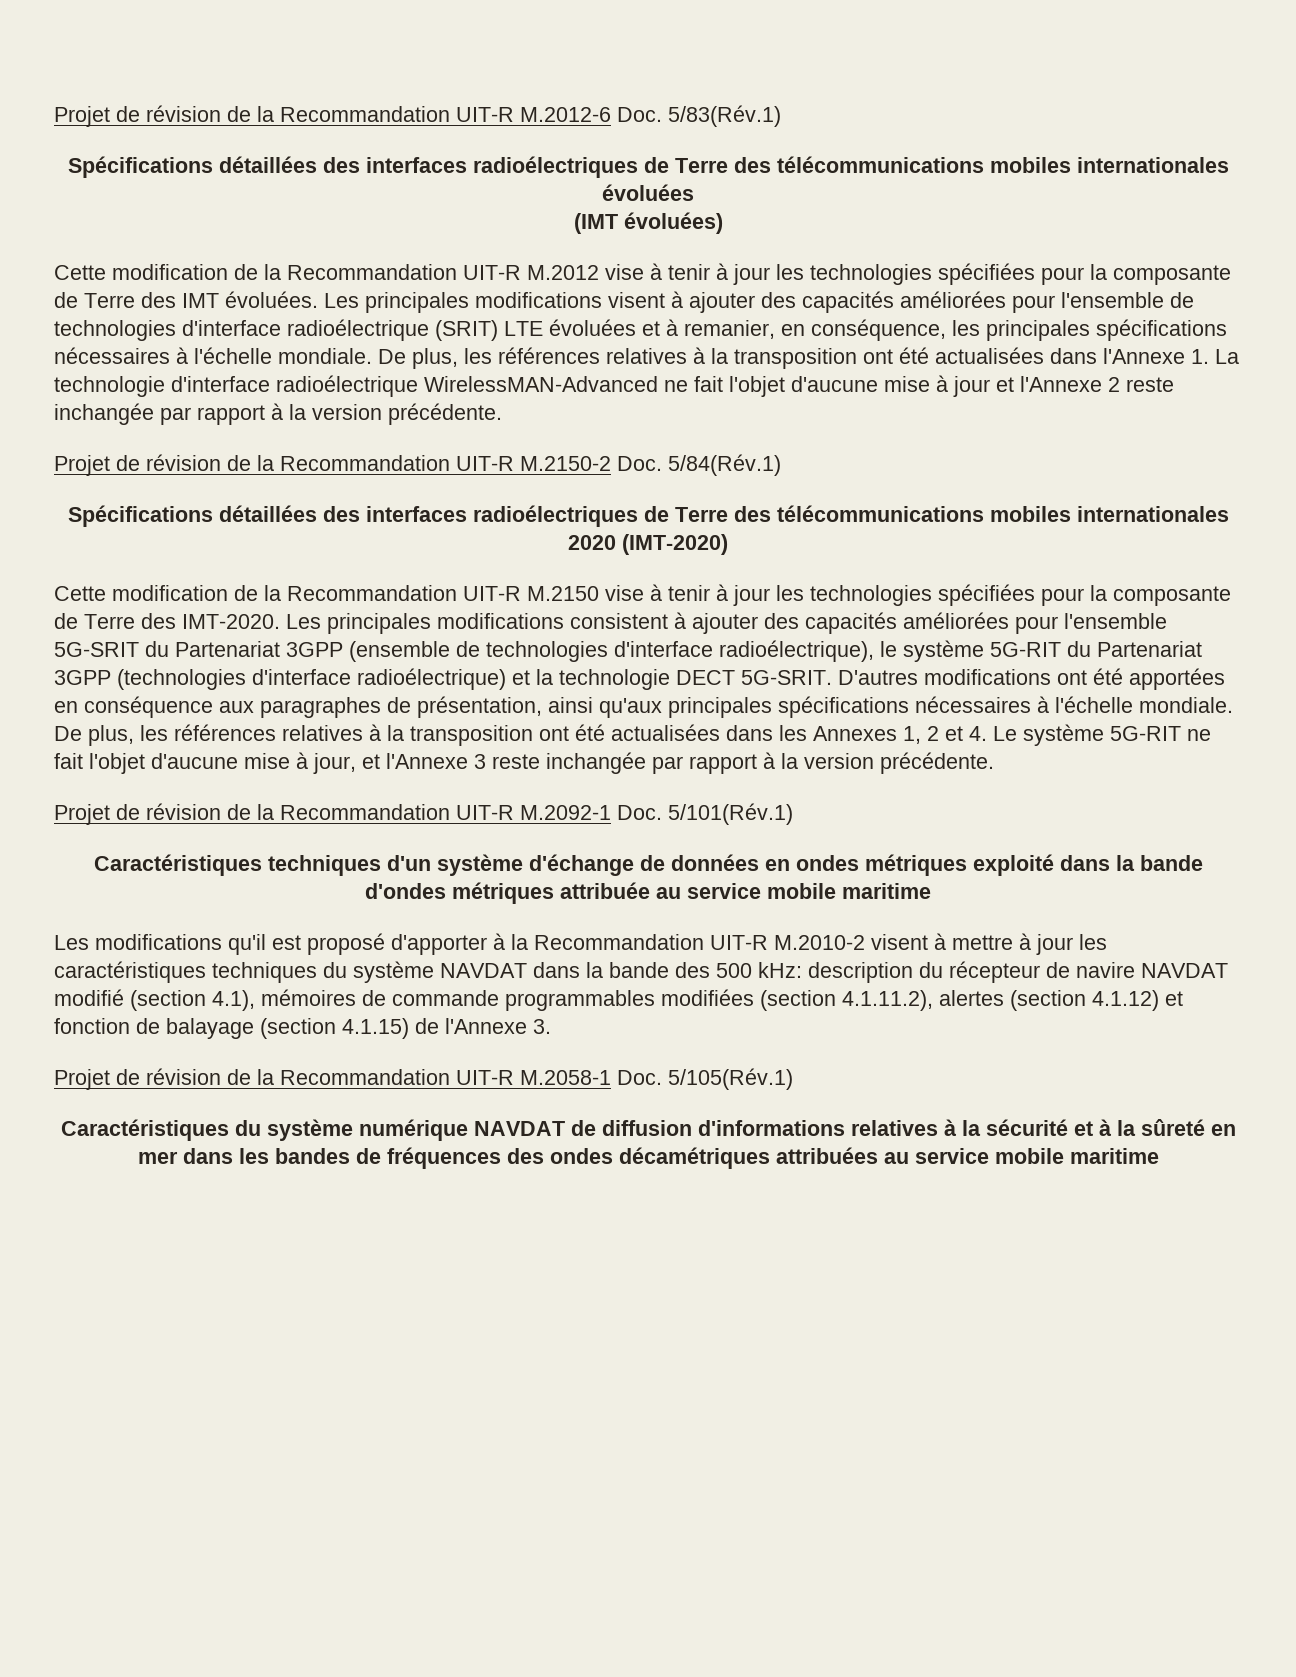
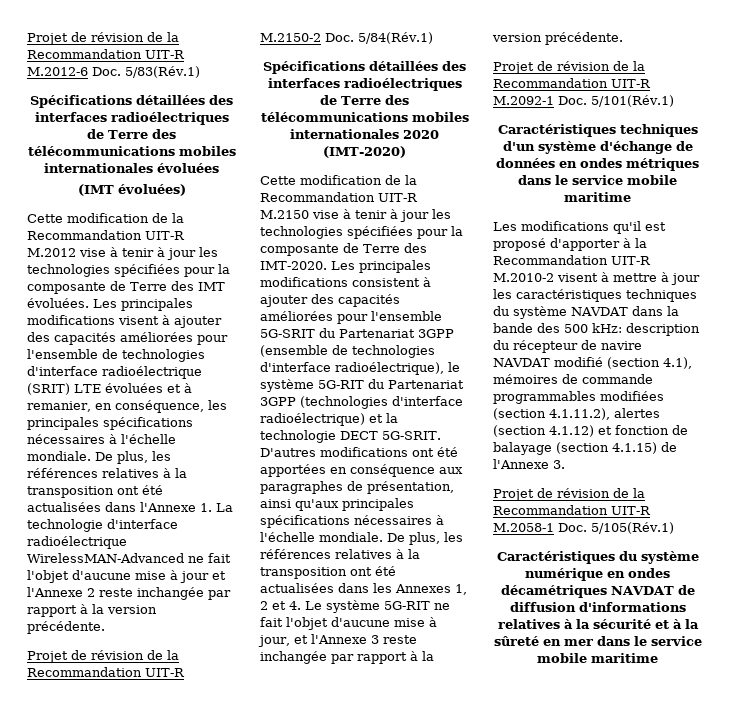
[972,854,1203,876] [365,882,681,904] exploité dans la bande d'ondes métriques attribuée au -> [518,175,568,185] dans le
(468, 1130) none -> [607,568,670,578] [500,585,607,598] en ondes décamétriques
[238,1147,909,1169] les bandes de fréquences des ondes décamétriques attribuées au -> [633,636,647,646] le

